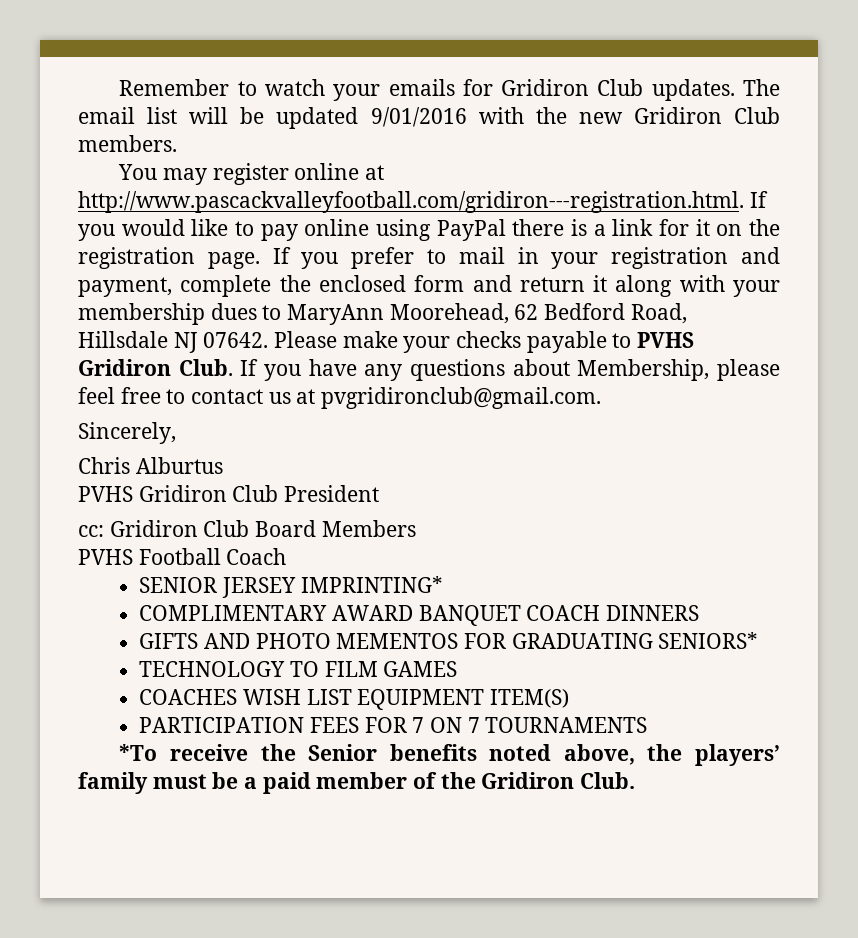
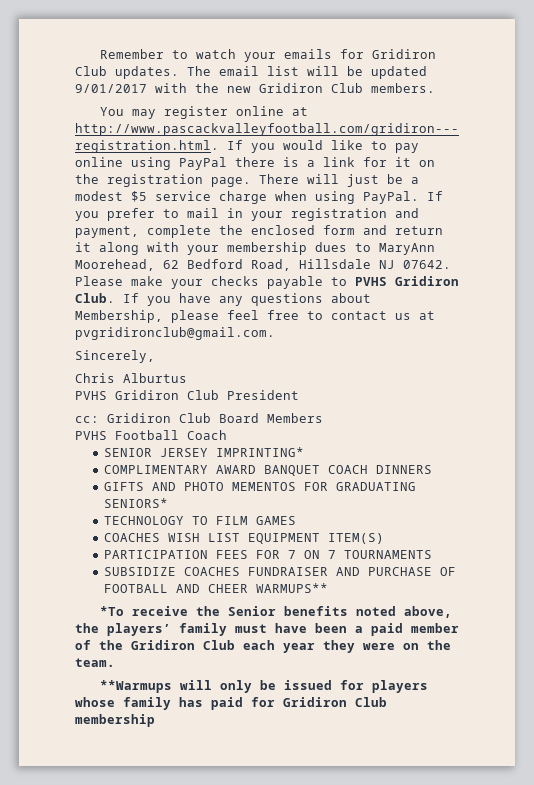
[370,107,467,127] 9/01/2016 -> [75,84,147,93] 9/01/2017
(260, 260) none -> [259,174,419,187] [75,191,419,204] There will just be a modest $5 service charge when using PayPal.
(648, 725) none -> [104,567,457,576] [104,583,329,593] // SUBSIDIZE COACHES FUNDRAISER AND PURCHASE OF FOOTBALL AND CHEER WARMUPS**
[212,772,239,789] be -> [275,623,347,633] have been
[580,772,636,789] Club. -> [203,640,451,653] [75,658,115,667] [99,680,428,693] [75,697,387,710] [75,714,155,727] Club each year they were on the team. // **Warmups will only be issued for players whose family has paid for Gridiron Club membership

